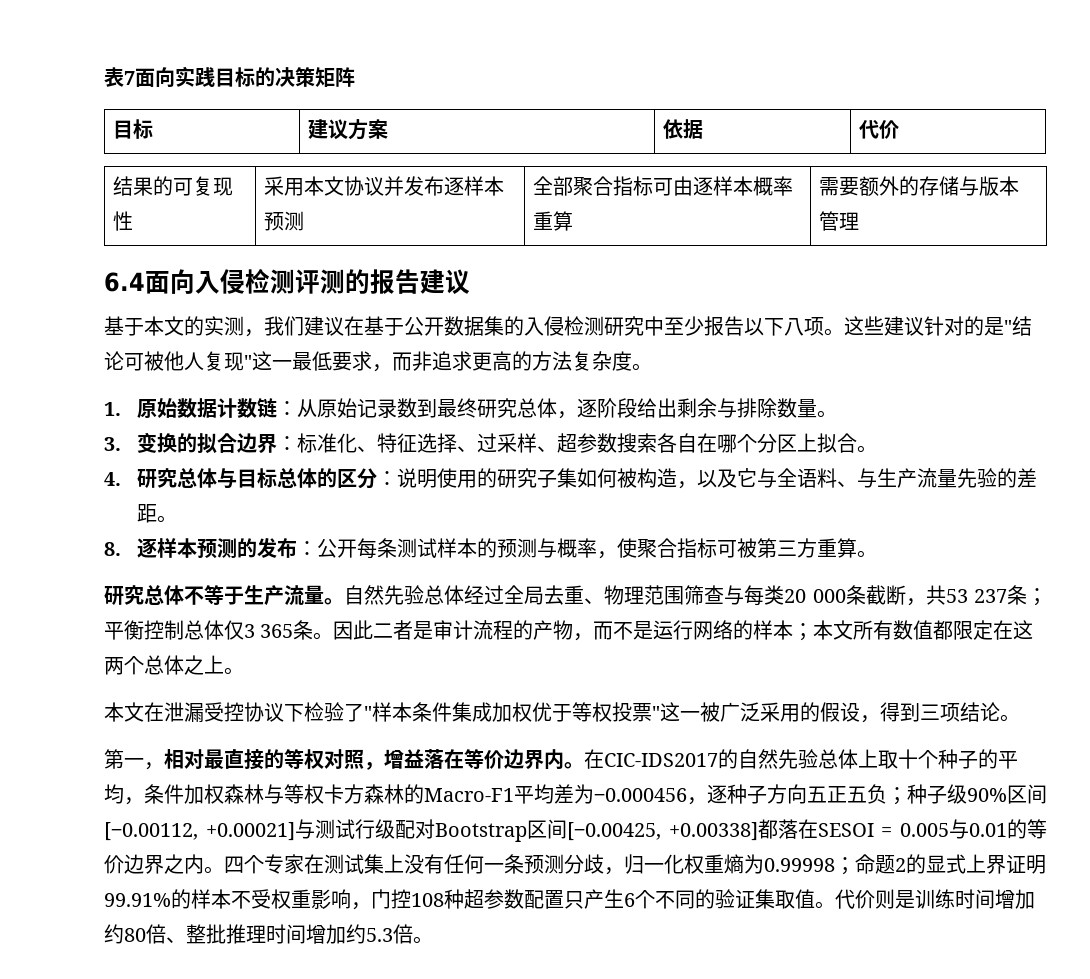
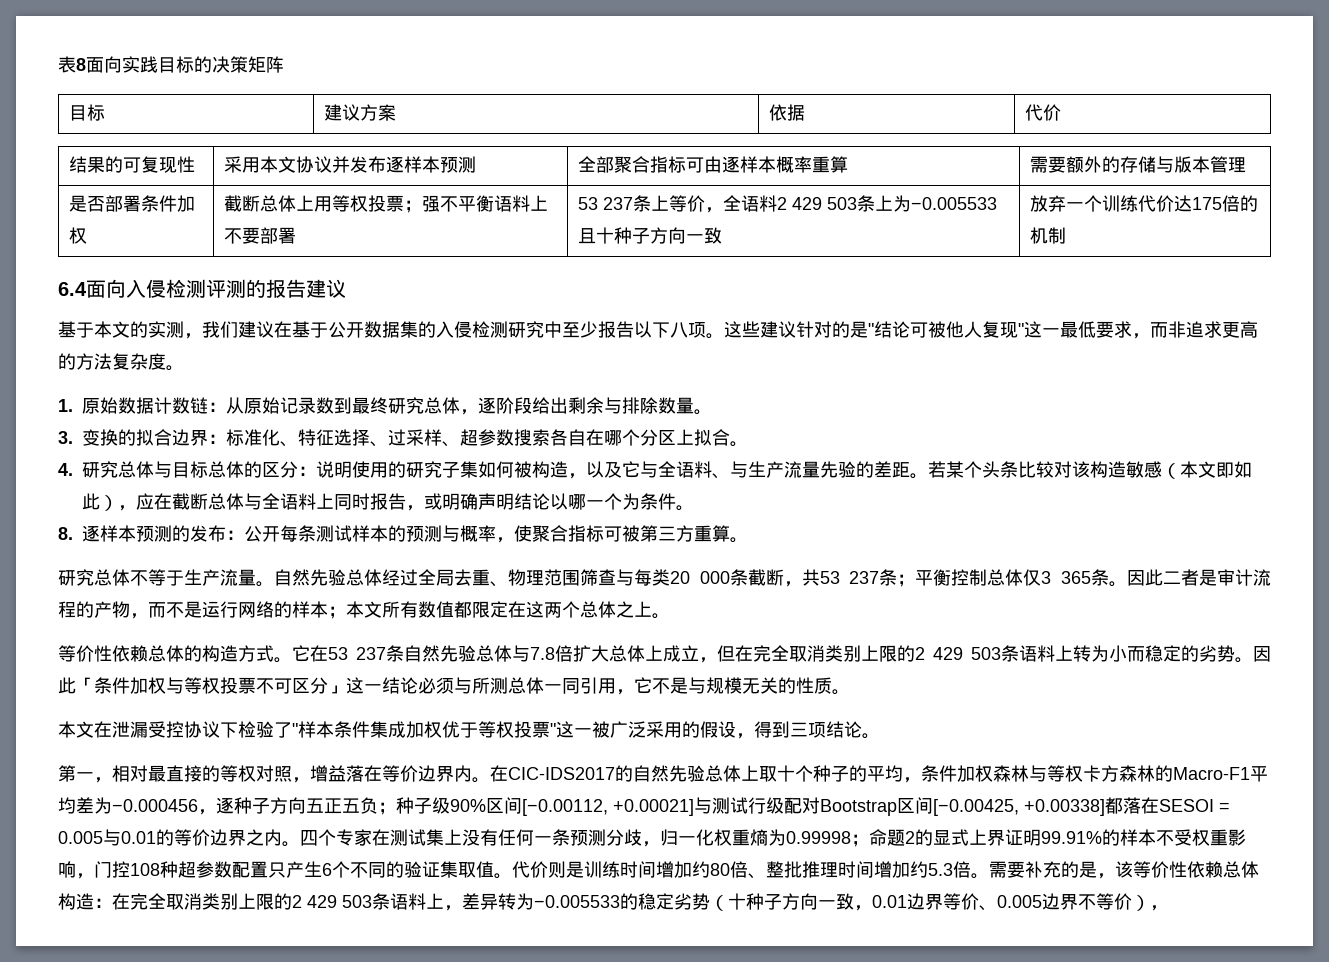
[124,71,135,85] 7 -> [76,58,86,71] 8
(860, 221) none -> [69,195,196,212] [69,227,88,244] [224,195,549,213] [224,227,297,244] [578,195,998,213] [578,227,723,244] [1030,195,1259,212] [1030,227,1067,244] // 是否部署条件加权 | 截断总体上用等权投票；强不平衡语料上不要部署 | 53 237条上等价，全语料2 429 503条上为−0.005533且十种子方向一致 | 放弃一个训练代价达175倍的机制
(177, 519) none -> [928,461,1252,479] [82,493,694,511] 若某个头条比较对该构造敏感（本文即如此），应在截断总体与全语料上同时报告，或明确声明结论以哪一个为条件。
(244, 671) none -> [58,645,1271,663] [58,677,850,695] // 等价性依赖总体的构造方式。它在53 237条自然先验总体与7.8倍扩大总体上成立，但在完全取消类别上限的2 429 503条语料上转为小而稳定的劣势。因此「条件加权与等权投票不可区分」这一结论必须与所测总体一同引用，它不是与规模无关的性质。
(433, 940) none -> [989,861,1259,879] [58,893,1168,911] 需要补充的是，该等价性依赖总体构造：在完全取消类别上限的2 429 503条语料上，差异转为−0.005533的稳定劣势（十种子方向一致，0.01边界等价、0.005边界不等价），

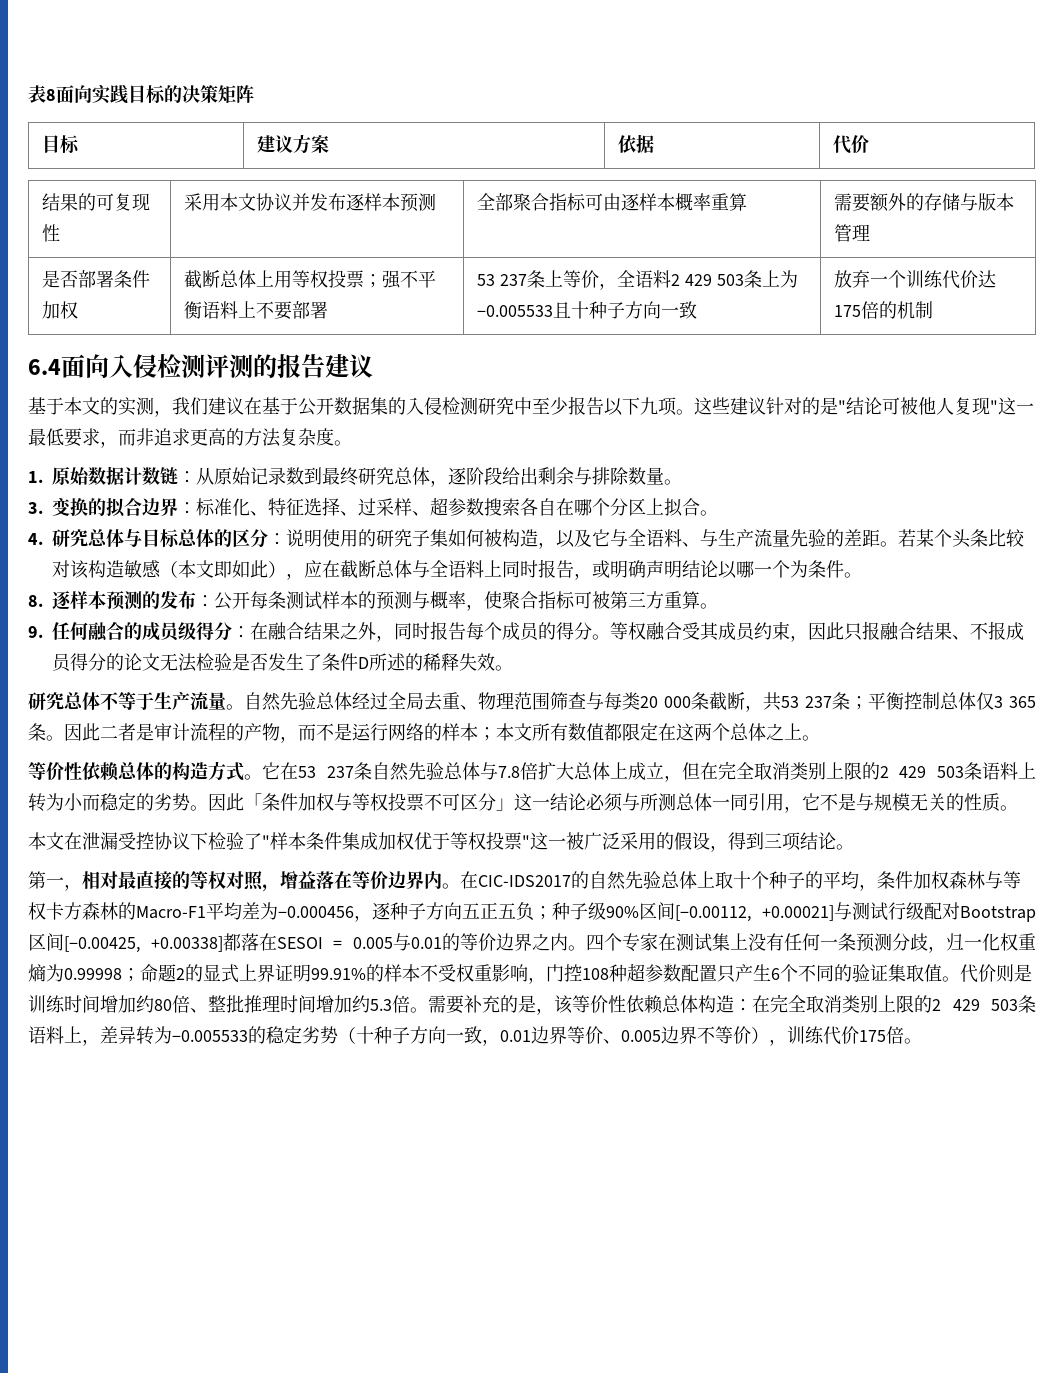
[670,322,688,338] 八 -> [640,397,658,415] 九
(748, 540) none -> [28,621,1024,642] [52,653,513,672] // 9.任何融合的成员级得分：在融合结果之外，同时报告每个成员的得分。等权融合受其成员约束，因此只报融合结果、不报成员得分的论文无法检验是否发生了条件D所述的稀释失效。
(1168, 908) none -> [787,1026,922,1045] 训练代价175倍。

